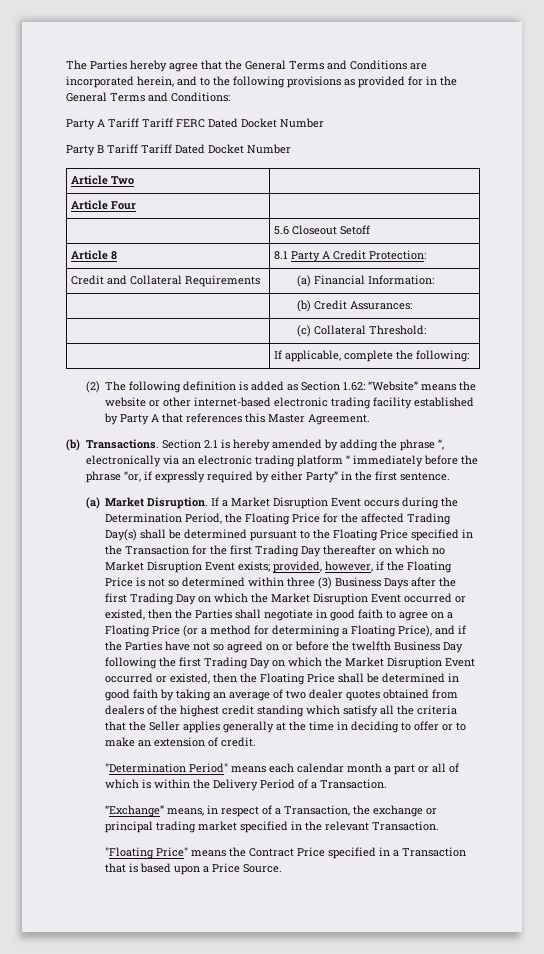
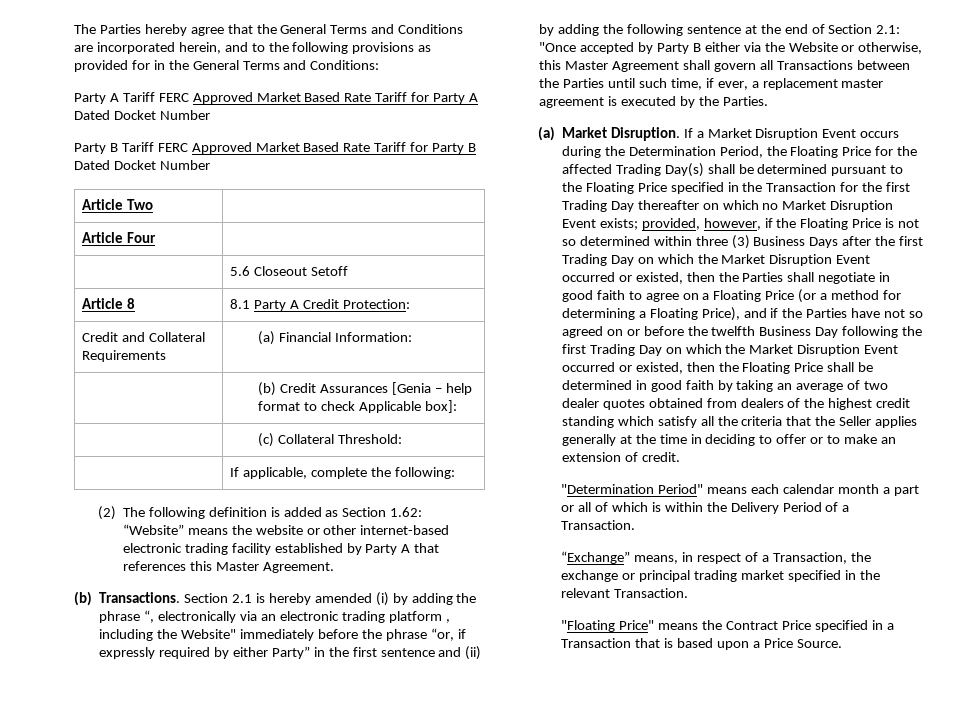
[142,118,205,128] Tariff FERC -> [158,92,479,104] FERC Approved Market Based Rate Tariff for Party A
[141,144,172,154] Tariff -> [157,142,477,154] FERC Approved Market Based Rate Tariff for Party B
[350,301,413,310] Assurances: -> [320,382,472,395] [258,400,457,413] Assurances [Genia – help format to check Applicable box]:
(322, 444) none -> [375,592,389,606] (i)
[345,455,350,464] “ -> [445,619,450,623] [99,629,237,641] , including the Website"
[399,472,450,481] sentence. -> [380,646,482,660] [539,24,901,36] [539,42,923,54] [539,60,910,72] [539,78,884,90] [539,96,768,108] sentence and (ii) by adding the following sentence at the end of Section 2.1: "Once accepted by Party B either via the Website or otherwise, this Master Agreement shall govern all Transactions between the Parties until such time, if ever, a replacement master agreement is executed by the Parties.

